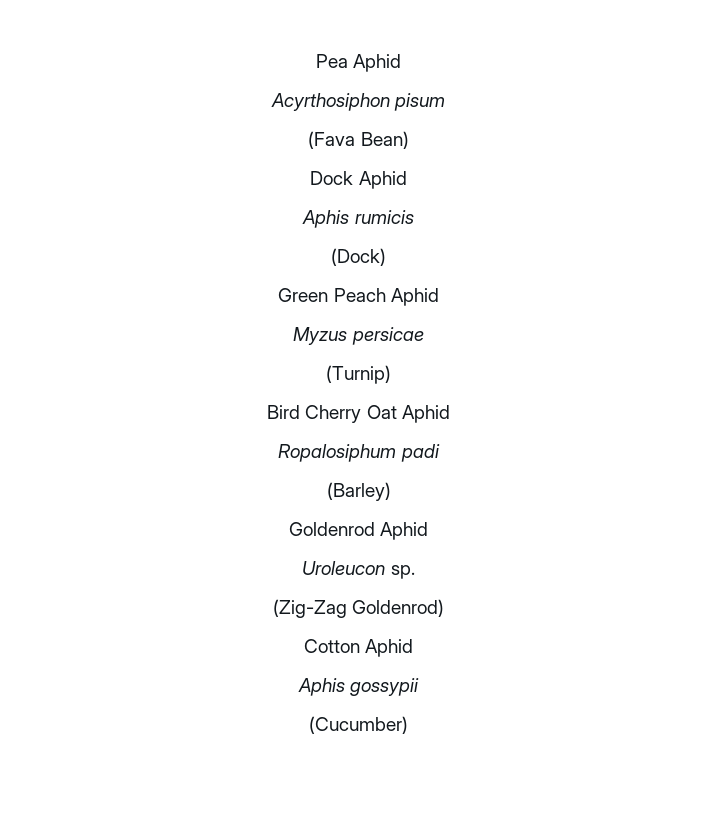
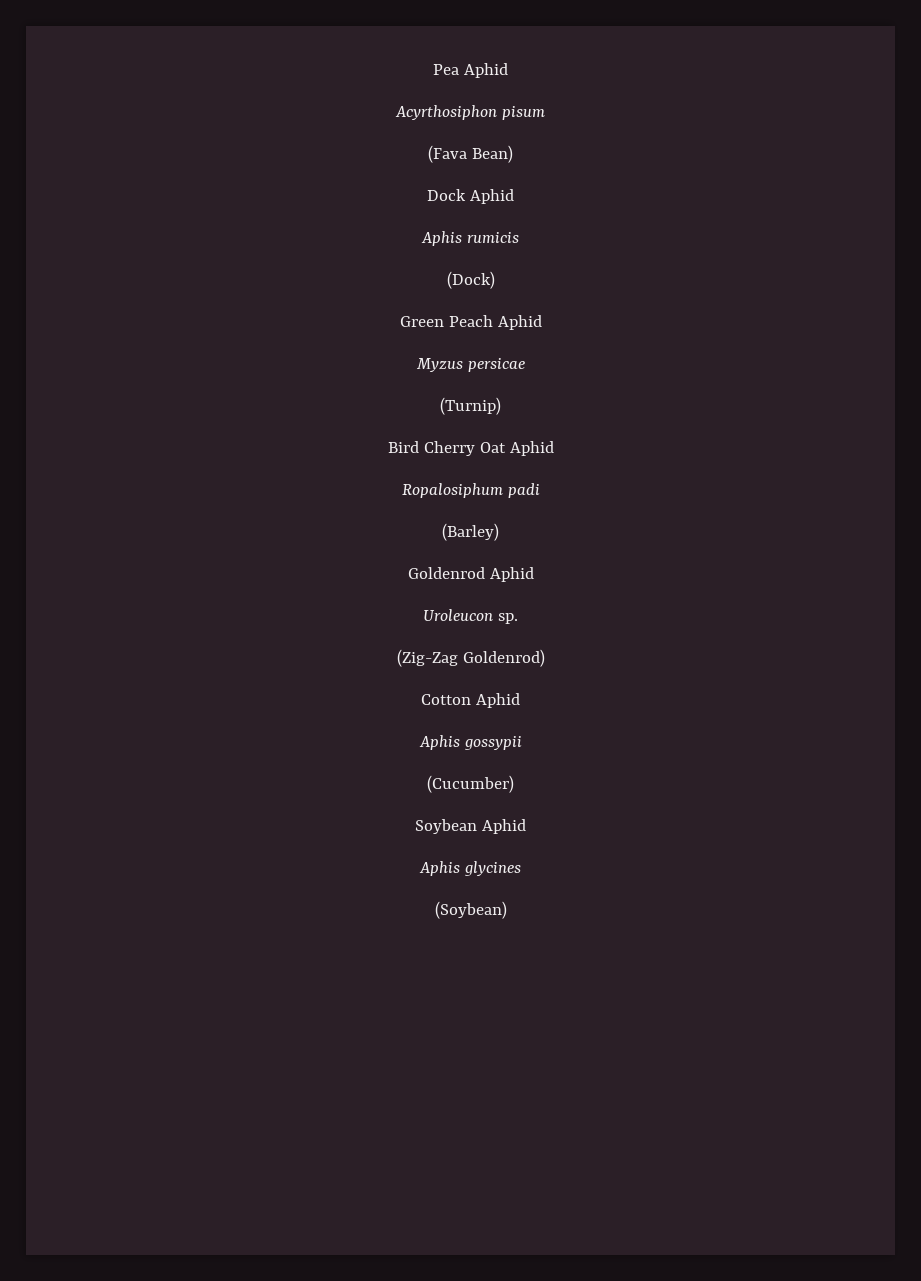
(408, 725) none -> [415,819,526,834] [419,861,521,876] [434,901,507,919] // Soybean Aphid // Aphis glycines // (Soybean)

